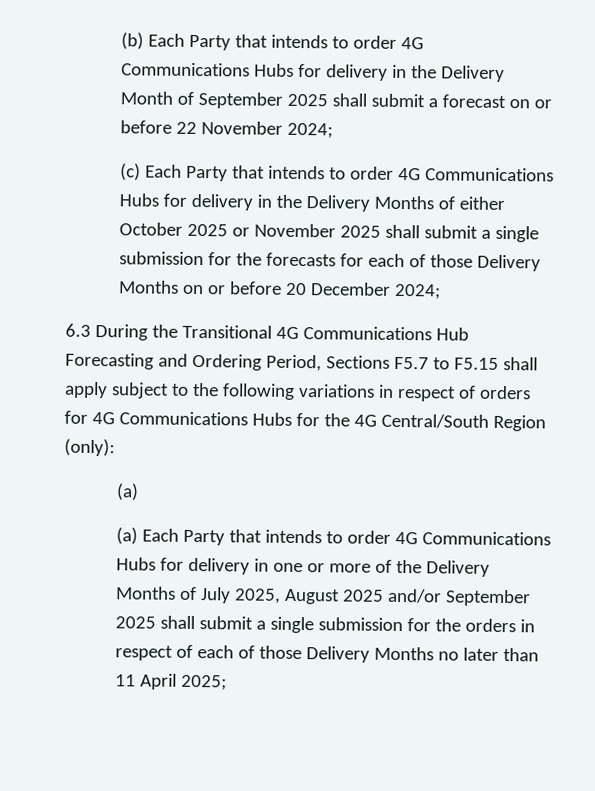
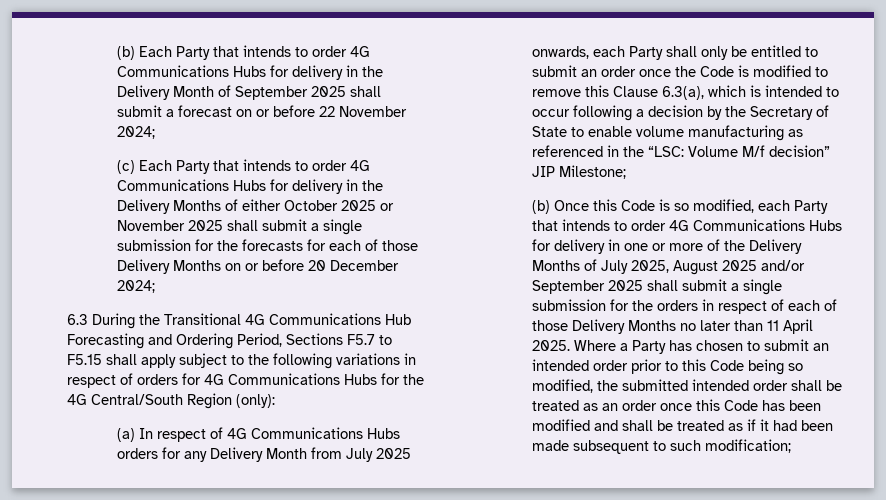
[115,527,179,545] // (a) Each -> [138,427,400,442] [116,447,411,462] [531,45,818,60] [531,65,828,77] [531,85,839,100] [531,105,829,121] [531,125,803,141] [531,145,830,157] [531,165,626,179] [531,199,790,214] In respect of 4G Communications Hubs orders for any Delivery Month from July 2025 onwards, each Party shall only be entitled to submit an order once the Code is modified to remove this Clause 6.3(a), which is intended to occur following a decision by the Secretary of State to enable volume manufacturing as referenced in the “LSC: Volume M/f decision” JIP Milestone; // (b) Once this Code is so modified, each
[180,674,227,691] 2025; -> [531,339,829,354] [531,359,803,375] [531,379,842,393] [531,399,821,411] [531,419,833,431] [531,439,791,454] 2025. Where a Party has chosen to submit an intended order prior to this Code being so modified, the submitted intended order shall be treated as an order once this Code has been modified and shall be treated as if it had been made subsequent to such modification;

